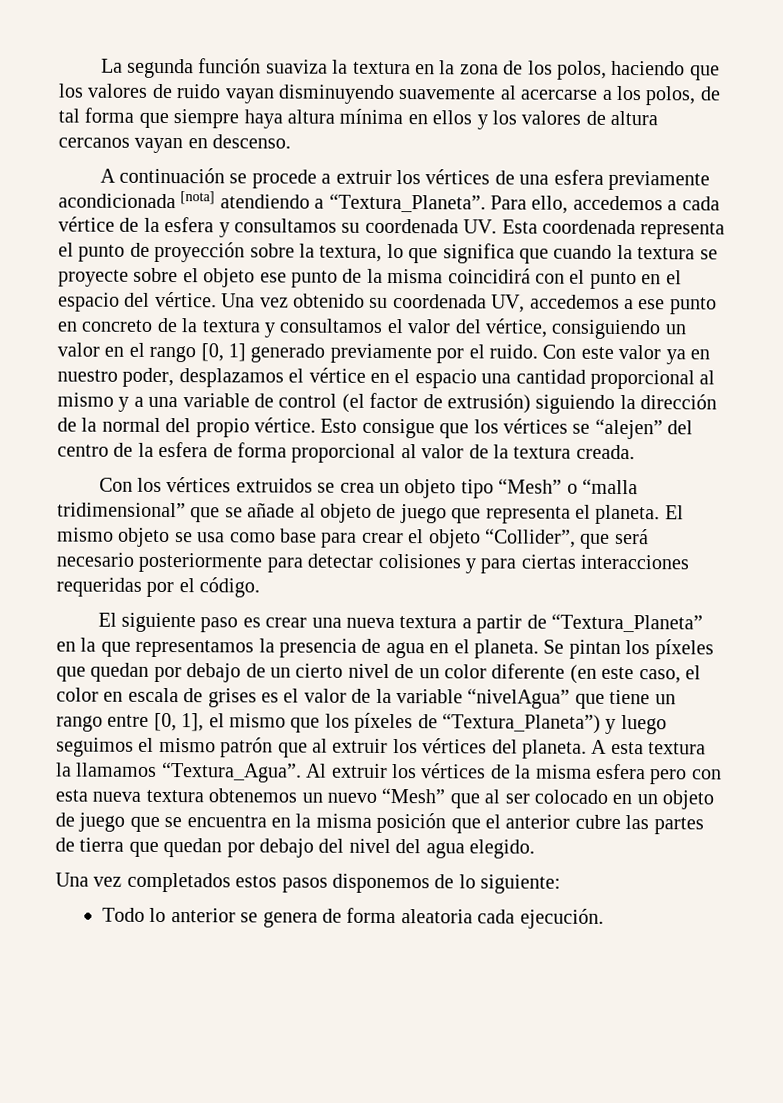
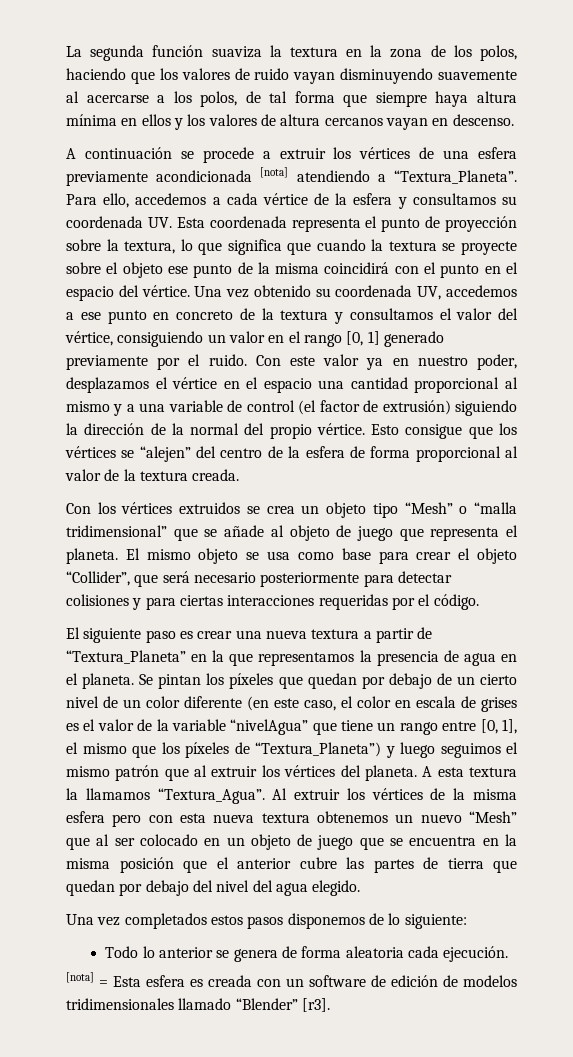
(604, 918) none -> [66,972,517,987] [66,998,330,1012] // [nota] = Esta esfera es creada con un software de edición de modelos tridimensionales llamado “Blender” [r3].

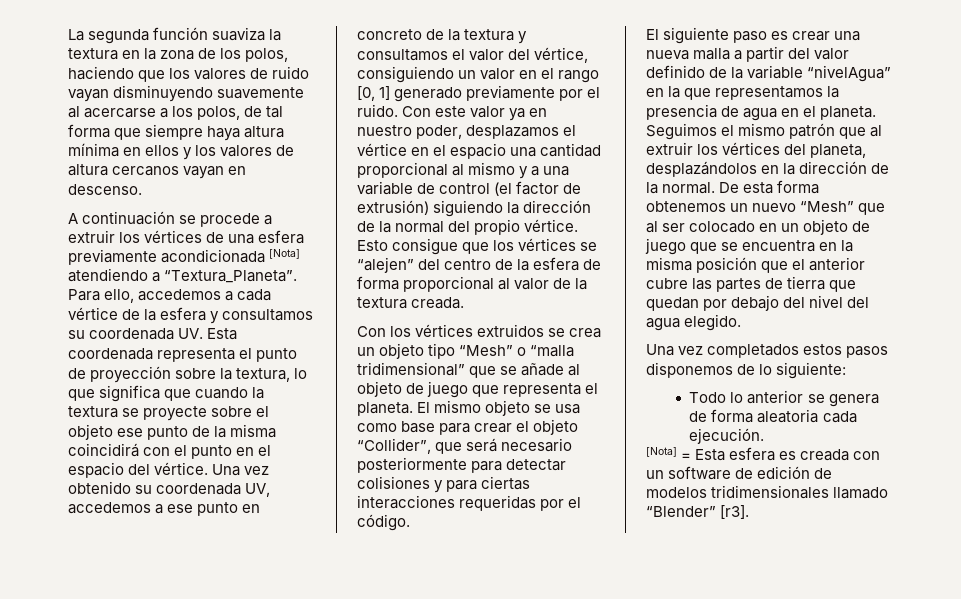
[260,167,289,178] [nota] -> [269,249,301,259] [Nota]
[311,629,360,639] textura -> [693,48,731,60] malla
[417,627,433,639] [66,650,186,664] de “Textura_Planeta” -> [788,48,850,60] [646,65,892,82] del valor definido de la variable “nivelAgua”
[139,673,517,689] [66,696,517,712] [66,719,518,735] [66,742,501,758] Se pintan los píxeles que quedan por debajo de un cierto nivel de un color diferente (en este caso, el color en escala de grises es el valor de la variable “nivelAgua” que tiene un rango entre [0, 1], el mismo que los píxeles de “Textura_Planeta”) y luego seguimos -> [646,123,717,140] Seguimos
[364,765,518,781] [66,788,517,804] [66,811,310,827] planeta. A esta textura la llamamos “Textura_Agua”. Al extruir los vértices de la misma esfera pero con esta nueva textura -> [810,144,867,158] [646,161,890,177] [646,180,820,194] planeta, desplazándolos en la dirección de la normal. De esta forma
[66,972,94,983] [nota] -> [646,447,677,457] [Nota]

